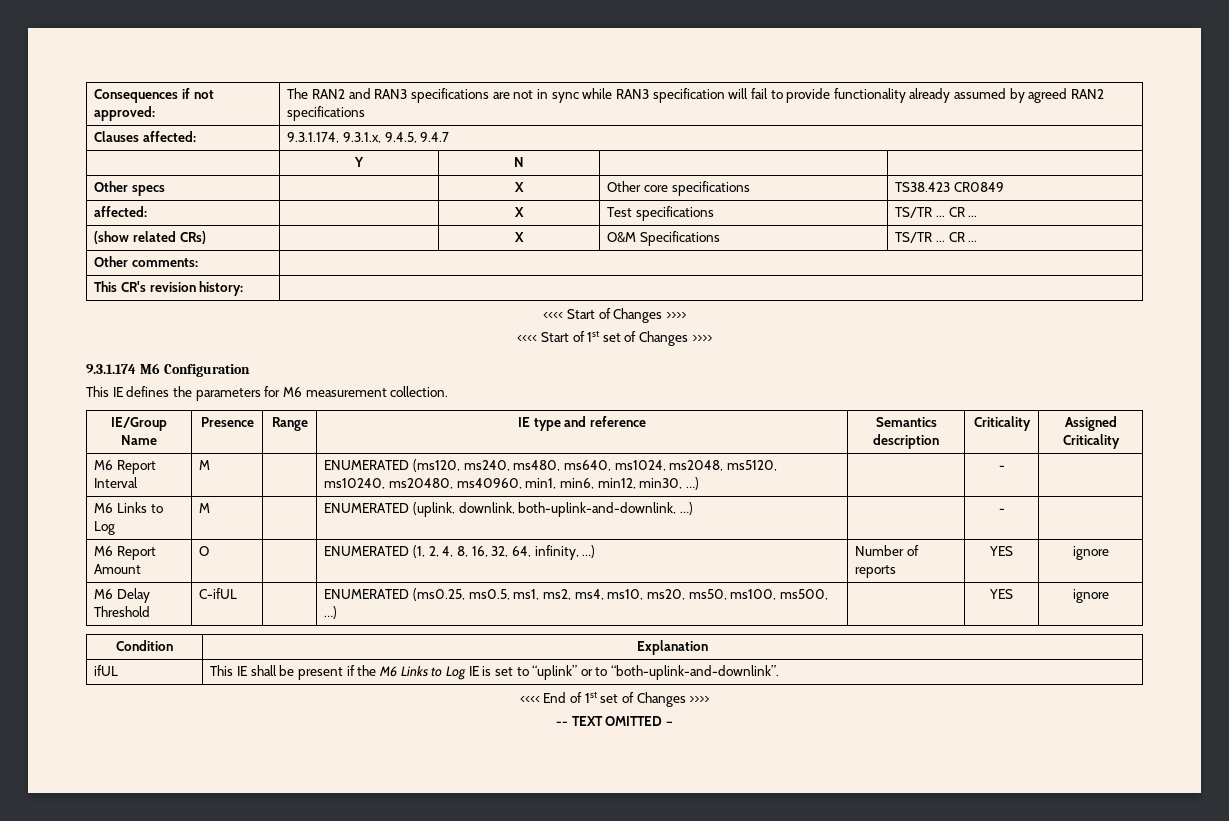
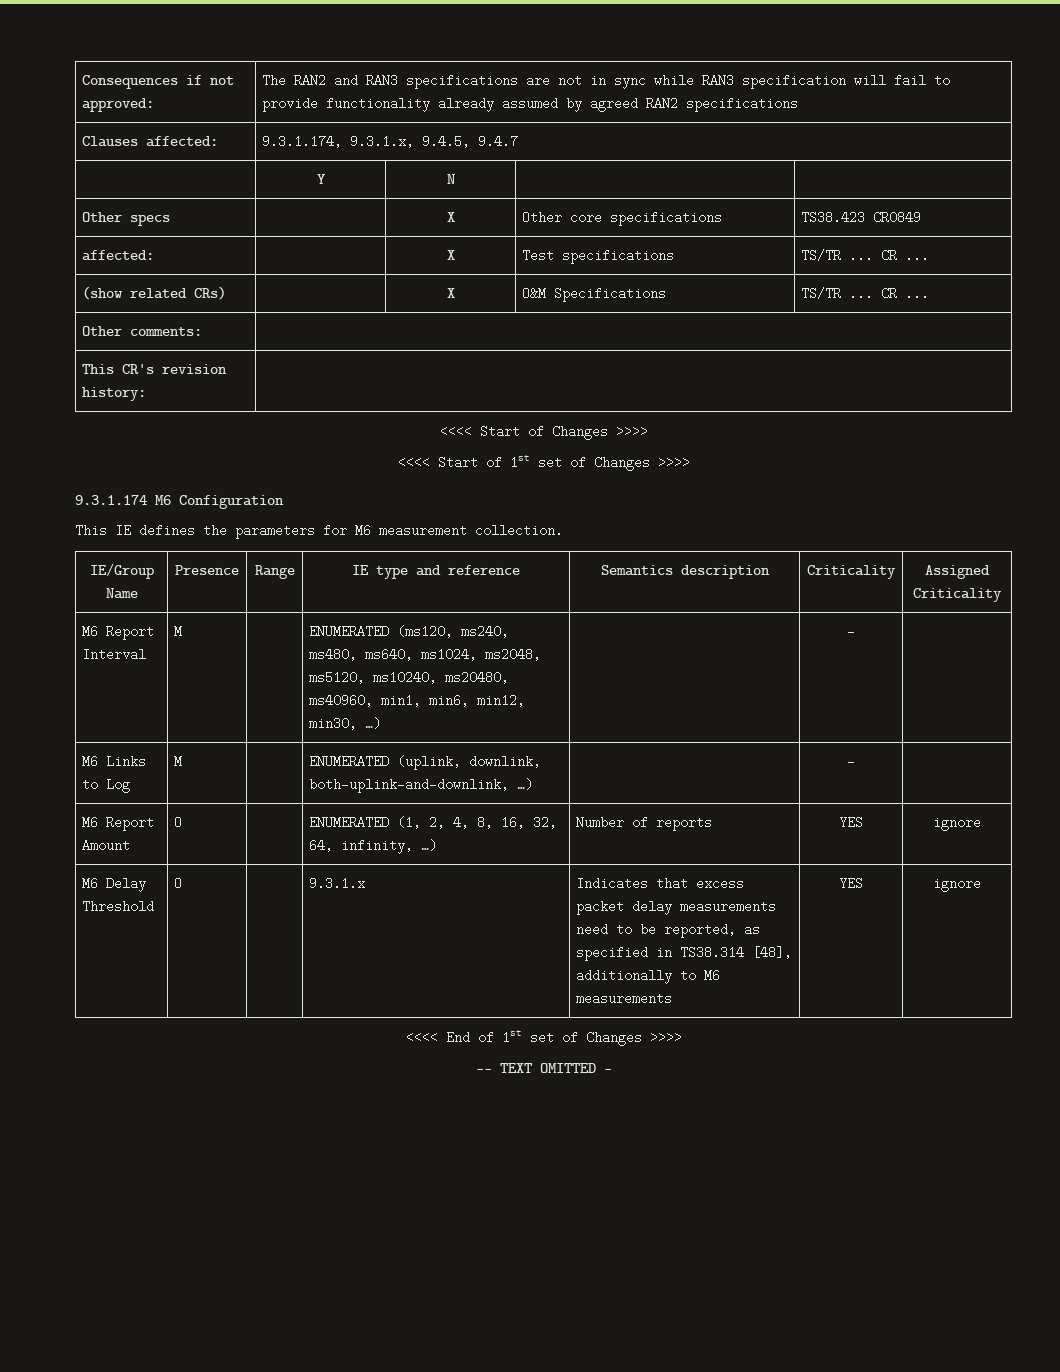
[199,588,238,599] [324,588,828,601] [324,606,338,619] [989,589,1013,599] [1072,589,1109,603] [116,640,173,651] [637,640,708,655] [94,665,119,676] [210,665,780,680] C-ifUL | | ENUMERATED (ms0.25, ms0.5, ms1, ms2, ms4, ms10, ms20, ms50, ms100, ms500, …) | | YES | ignore // Condition | Explanation // ifUL | This IE shall be present if the M6 Links to Log IE is set to “uplink” or to “both-uplink-and-downlink”. -> [174,877,183,890] [309,877,366,890] [576,877,745,890] [576,900,777,915] [576,923,761,938] [576,946,793,961] [576,969,721,984] [576,992,673,1005] [839,877,863,890] [933,877,981,892] O | | 9.3.1.x | Indicates that excess packet delay measurements need to be reported, as specified in TS38.314 [48], additionally to M6 measurements | YES | ignore

